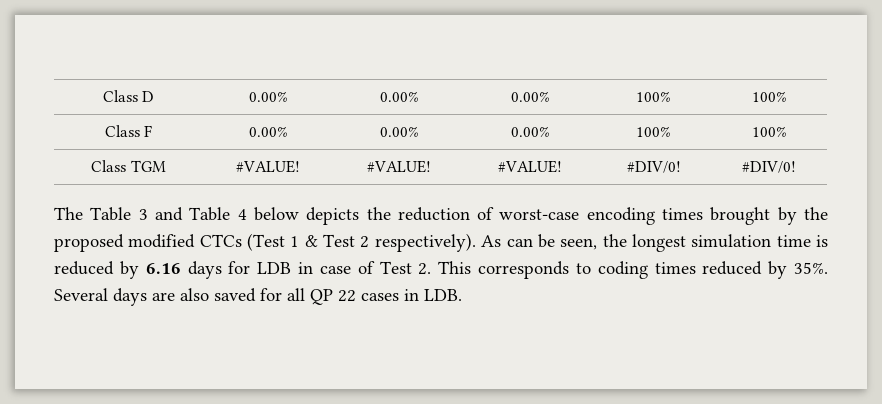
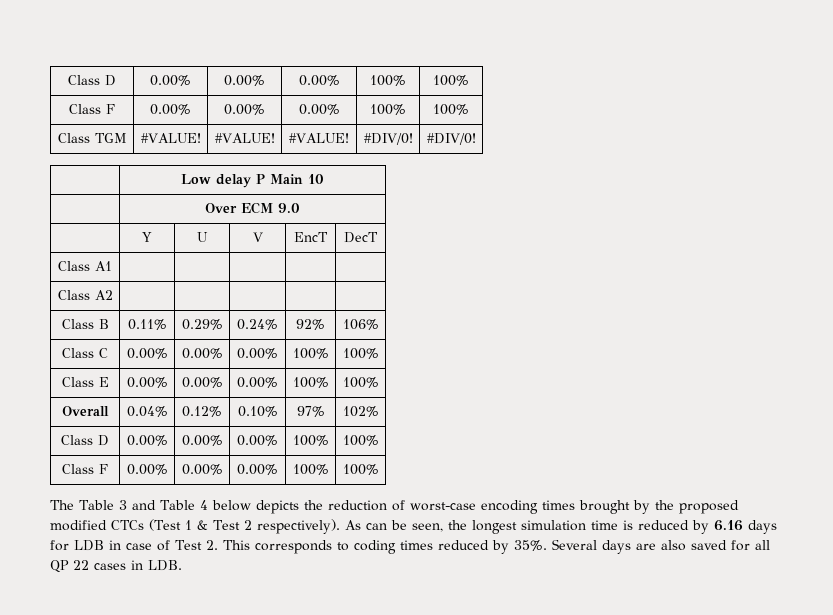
(796, 167) none -> [181,174,324,188] [204,202,300,214] [142,232,152,242] [196,232,208,242] [252,232,263,242] [294,232,328,242] [344,232,378,243] [58,261,112,271] [57,290,113,300] [61,319,109,329] [127,319,167,330] [181,319,223,330] [236,319,278,330] [296,319,325,330] [342,319,379,330] [62,348,108,358] [126,348,168,359] [181,348,223,359] [236,348,278,359] [292,348,329,359] [342,348,379,359] [61,377,109,387] [126,377,168,388] [181,377,223,388] [236,377,278,388] [292,377,329,388] [342,377,379,388] [62,406,109,416] [126,406,168,417] [182,406,222,417] [237,406,278,417] [296,406,325,417] [342,406,379,417] [61,435,109,446] [126,435,168,446] [181,435,223,446] [236,435,278,446] [292,435,329,446] [342,435,379,446] [62,464,108,474] [126,464,168,475] [181,464,223,475] [236,464,278,475] [292,464,329,475] [342,464,379,475] // | Low delay P Main 10 // | Over ECM 9.0 // | Y | U | V | EncT | DecT // Class A1 | | | | | // Class A2 | | | | | // Class B | 0.11% | 0.29% | 0.24% | 92% | 106% // Class C | 0.00% | 0.00% | 0.00% | 100% | 100% // Class E | 0.00% | 0.00% | 0.00% | 100% | 100% // Overall | 0.04% | 0.12% | 0.10% | 97% | 102% // Class D | 0.00% | 0.00% | 0.00% | 100% | 100% // Class F | 0.00% | 0.00% | 0.00% | 100% | 100%

